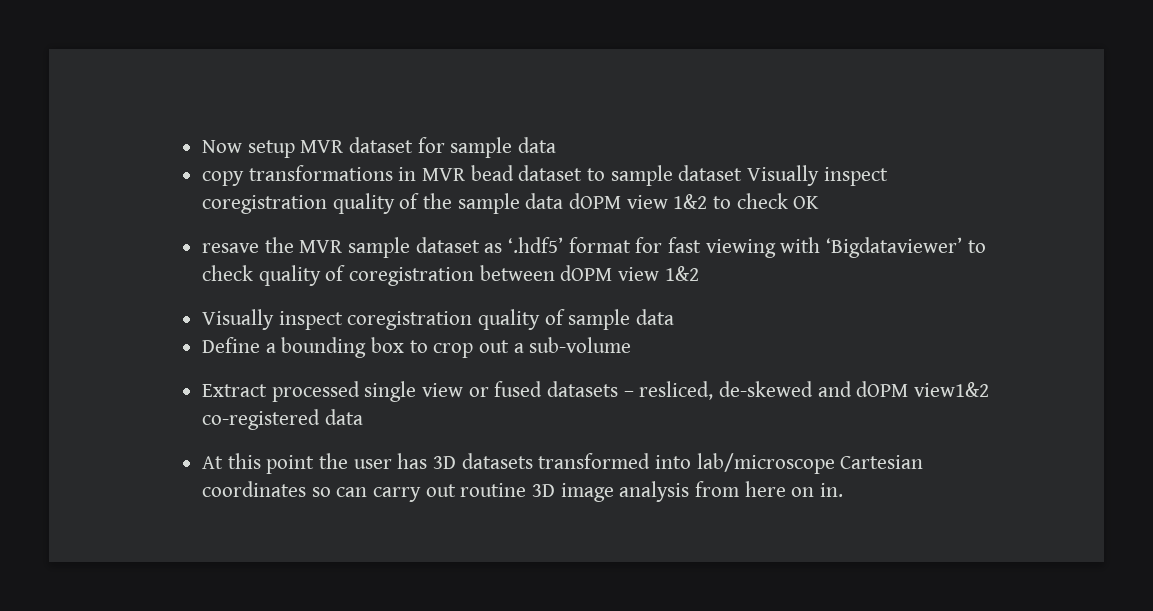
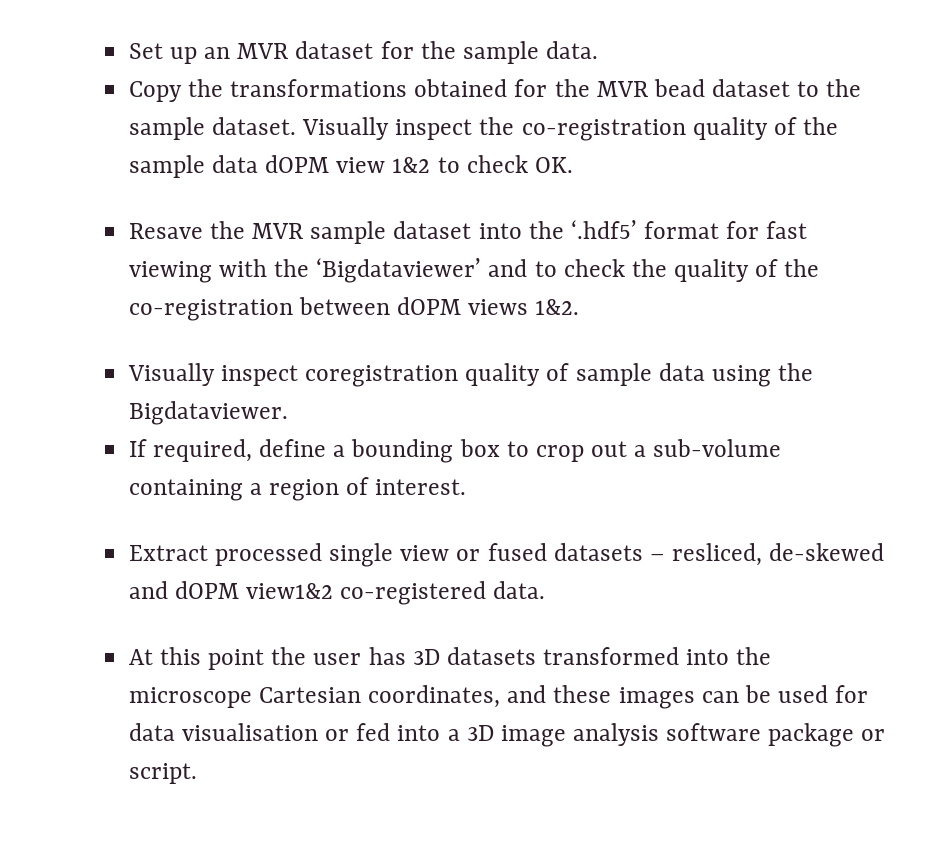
[201,137,556,158] [201,165,888,186] [201,195,327,214] Now setup MVR dataset for sample data // copy transformations in MVR bead dataset to sample dataset Visually inspect coregistration -> [128,41,598,64] [128,79,862,102] [128,117,686,141] Set up an MVR dataset for the sample data. // Copy the transformations obtained for the MVR bead dataset to the sample dataset. Visually inspect the co-registration
[793,196,820,209] [201,243,259,253] OK // resave -> [534,157,573,173] [128,223,203,239] OK. // Resave
[484,243,503,253] as -> [478,221,564,239] into the
[825,237,986,258] [201,265,699,286] ‘Bigdataviewer’ to check quality of coregistration between dOPM view 1&2 -> [274,258,820,283] [128,297,580,321] the ‘Bigdataviewer’ and to check the quality of the co-registration between dOPM views 1&2.
[201,337,260,353] // Define -> [711,363,813,387] [128,401,288,425] [128,439,327,462] using the Bigdataviewer. // If required, define
(632, 345) none -> [128,477,467,501] containing a region of interest.
[324,409,363,425] data -> [493,581,546,599] data.
[696,453,924,474] [201,481,843,502] lab/microscope Cartesian coordinates so can carry out routine 3D image analysis from here on in. -> [736,647,772,665] [128,685,869,709] [128,723,886,747] [128,763,197,784] the microscope Cartesian coordinates, and these images can be used for data visualisation or fed into a 3D image analysis software package or script.

